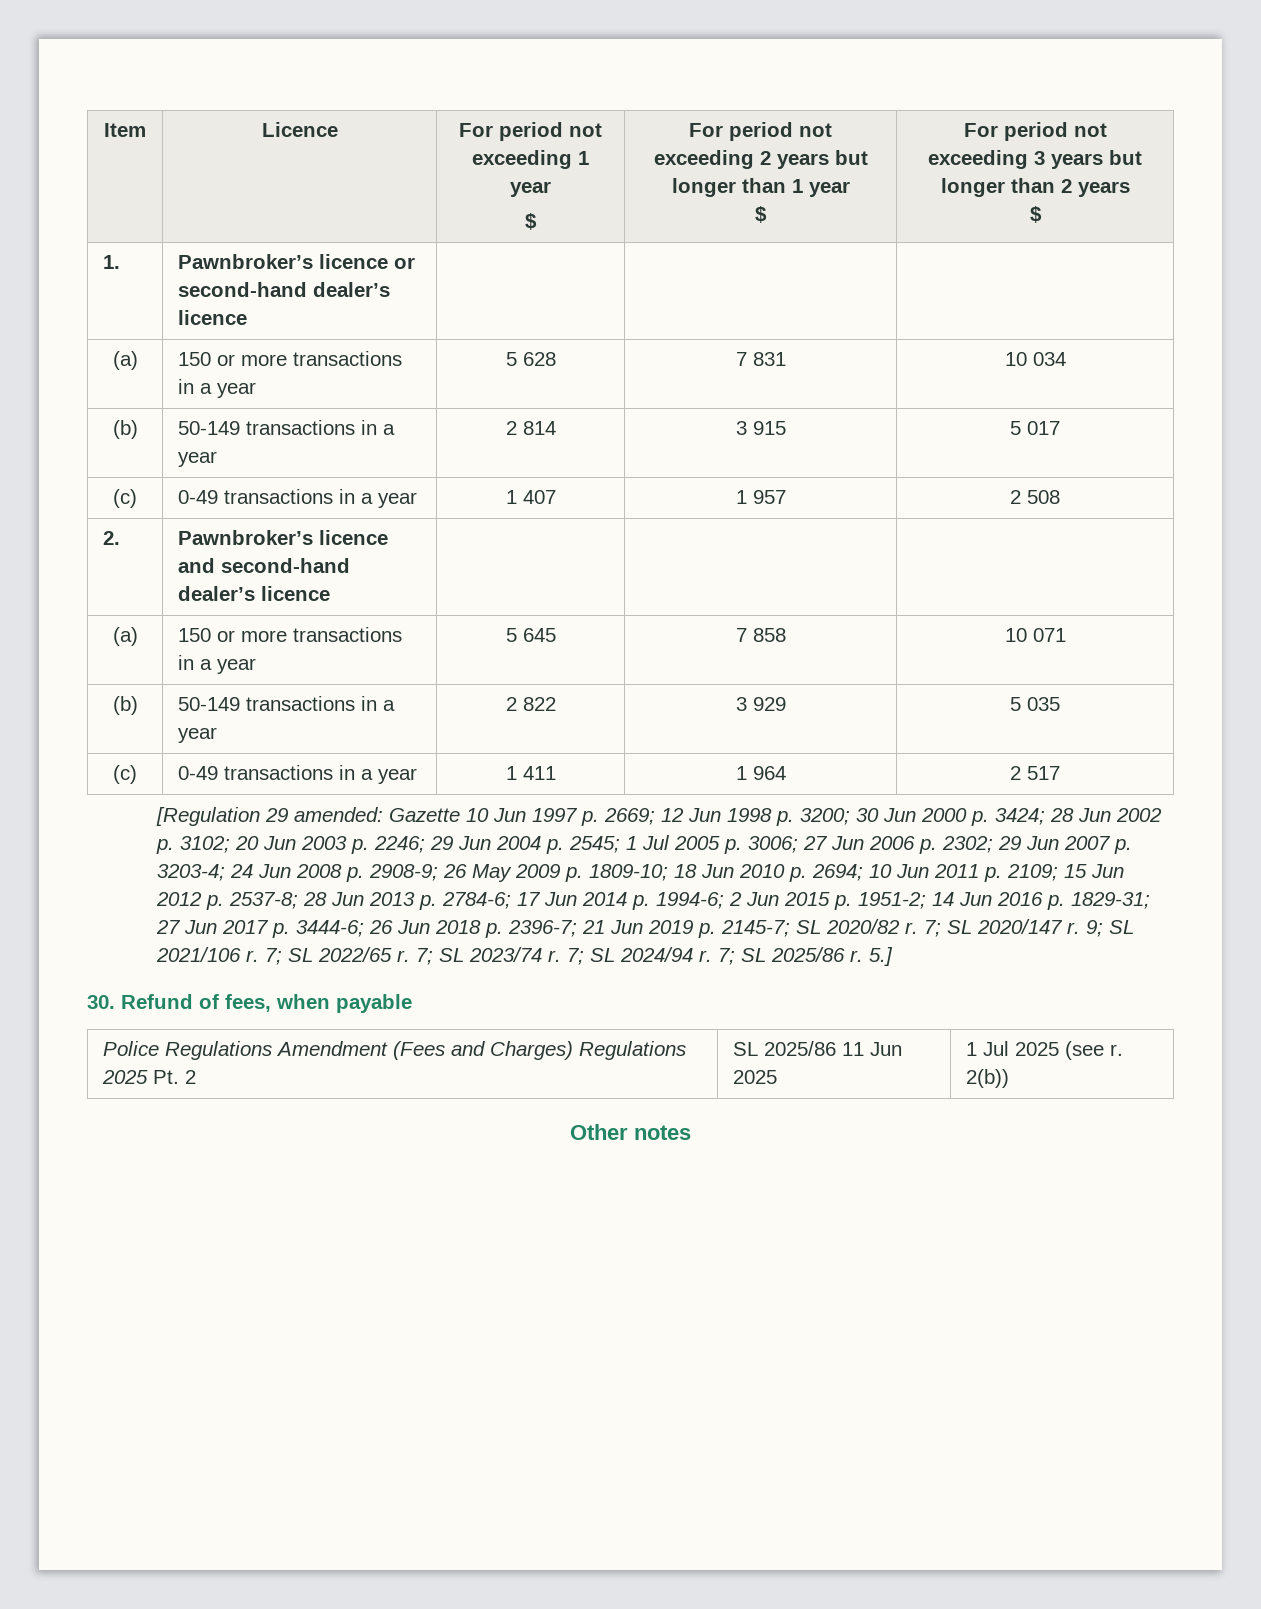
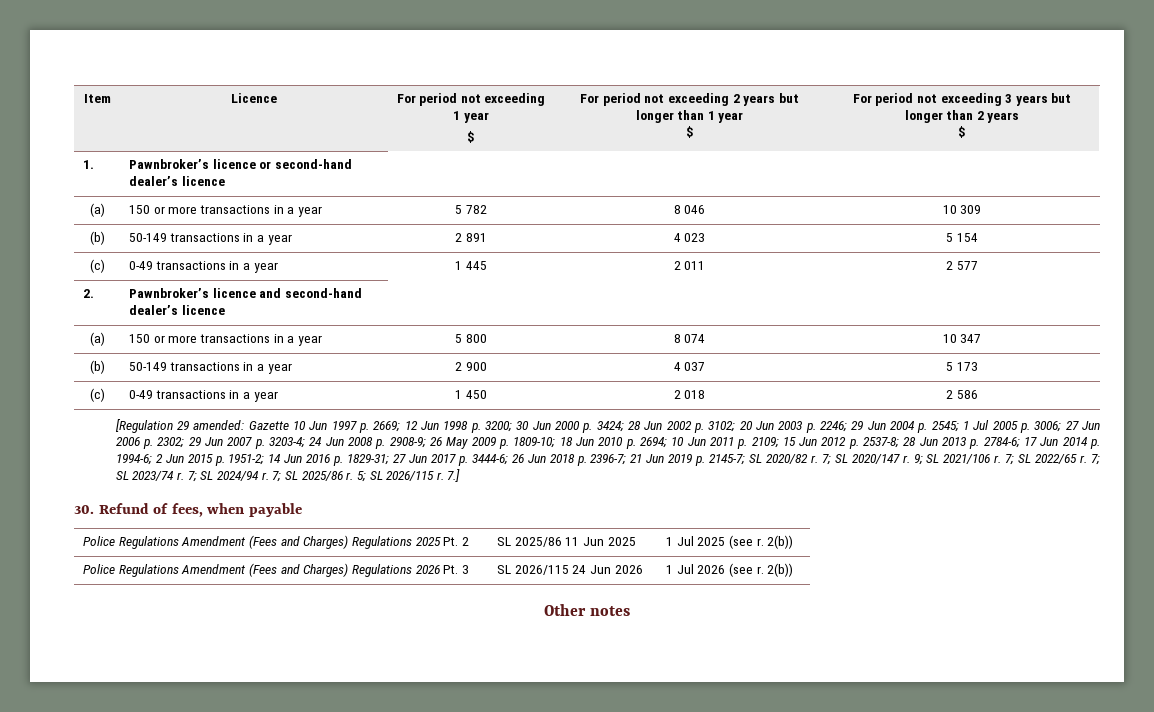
[112,351,138,370] [178,351,403,366] [178,379,257,398] [505,352,556,366] [735,352,786,366] [1004,352,1066,366] [112,420,138,439] [178,420,396,435] [178,451,218,467] [505,421,556,435] [735,421,786,435] [1010,421,1060,435] [113,489,137,508] [178,489,418,508] [505,490,556,504] [735,490,786,504] [1010,490,1060,504] | | | // (a) | 150 or more transactions in a year | 5 628 | 7 831 | 10 034 // (b) | 50-149 transactions in a year | 2 814 | 3 915 | 5 017 // (c) | 0-49 transactions in a year | 1 407 | 1 957 | 2 508 -> [90,203,105,217] [129,205,322,217] [455,205,487,214] [673,205,706,214] [942,205,982,214] [90,231,105,245] [129,233,292,245] [455,233,487,242] [673,233,706,242] [946,233,978,242] [90,259,105,273] [129,261,278,273] [455,261,487,270] [673,261,706,270] [946,261,978,270] // (a) | 150 or more transactions in a year | 5 782 | 8 046 | 10 309 // (b) | 50-149 transactions in a year | 2 891 | 4 023 | 5 154 // (c) | 0-49 transactions in a year | 1 445 | 2 011 | 2 577
[112,627,138,646] [178,627,403,642] [178,655,257,674] [505,628,556,642] [735,628,786,642] [1004,628,1066,642] [112,696,138,715] [178,696,396,711] [178,727,218,743] [505,697,556,711] [735,697,786,711] [1010,697,1060,711] [113,765,137,784] [178,765,418,784] [505,766,556,780] [735,766,786,780] [1010,766,1060,780] | | | // (a) | 150 or more transactions in a year | 5 645 | 7 858 | 10 071 // (b) | 50-149 transactions in a year | 2 822 | 3 929 | 5 035 // (c) | 0-49 transactions in a year | 1 411 | 1 964 | 2 517 -> [90,332,105,346] [129,334,322,346] [455,334,487,343] [673,334,706,343] [942,334,982,343] [90,360,105,374] [129,362,292,374] [455,362,487,371] [673,362,706,371] [946,362,978,371] [90,388,105,402] [129,390,278,402] [455,390,487,399] [673,390,706,399] [946,390,978,399] // (a) | 150 or more transactions in a year | 5 800 | 8 074 | 10 347 // (b) | 50-149 transactions in a year | 2 900 | 4 037 | 5 173 // (c) | 0-49 transactions in a year | 1 450 | 2 018 | 2 586
[869,947,894,966] 5.] -> [356,469,461,482] 5; SL 2026/115 r. 7.]
(1010, 1078) none -> [83,563,469,577] [497,565,643,575] [666,563,794,577] // Police Regulations Amendment (Fees and Charges) Regulations 2026 Pt. 3 | SL 2026/115 24 Jun 2026 | 1 Jul 2026 (see r. 2(b))

